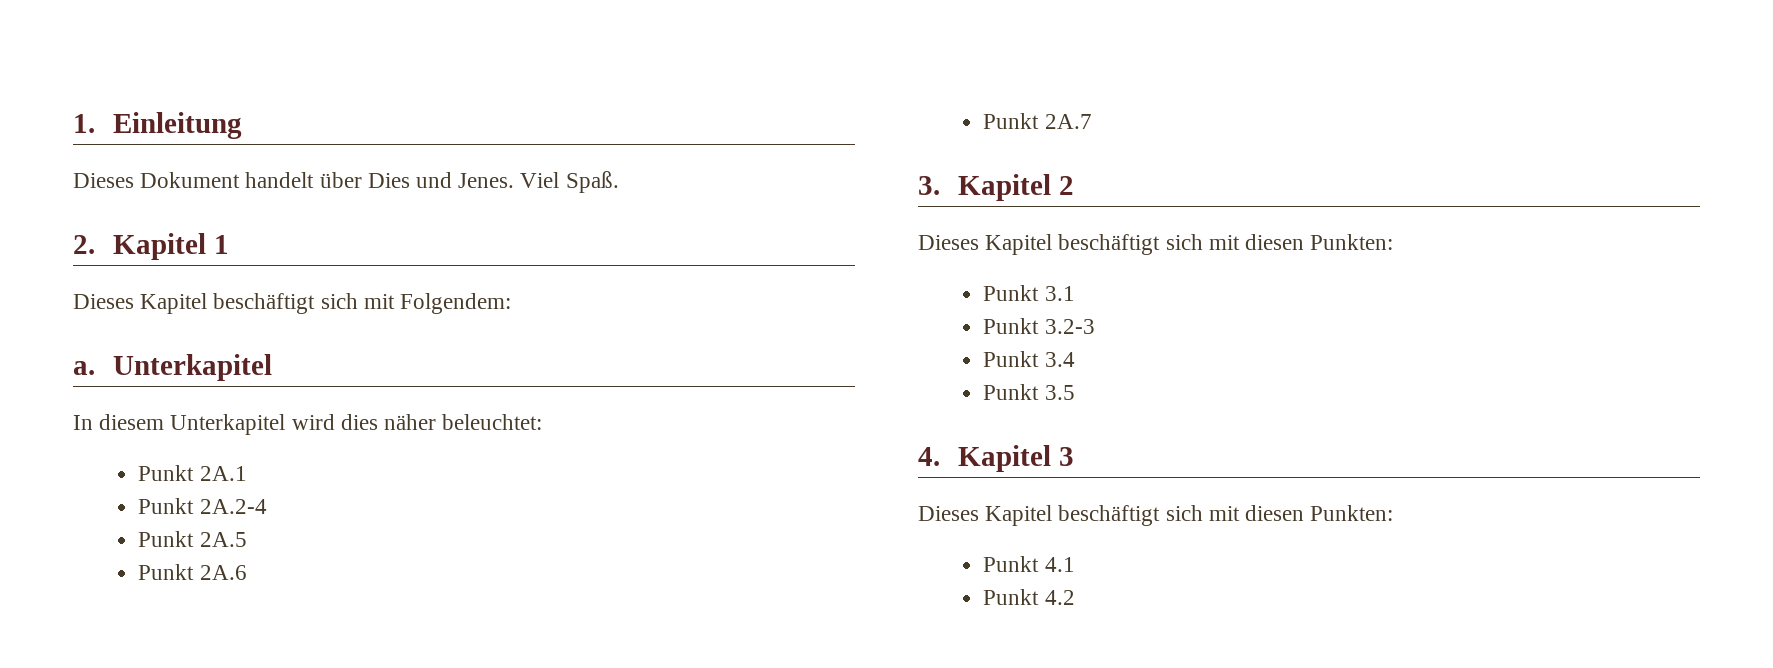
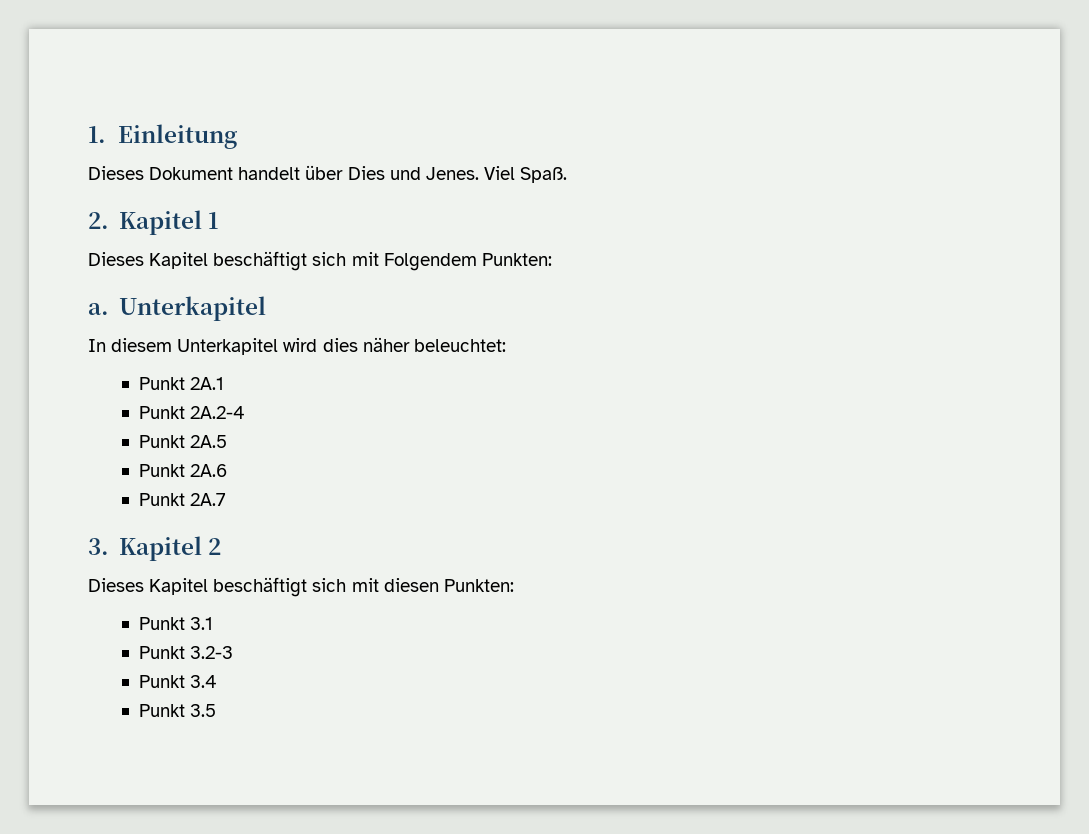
[400,293,512,314] Folgendem: -> [383,253,552,271] Folgendem Punkten:
[918,445,1074,472] [918,505,1394,526] [983,556,1075,572] [983,589,1075,605] // 4. Kapitel 3 // Dieses Kapitel beschäftigt sich mit diesen Punkten: // Punkt 4.1 // Punkt 4.2 -> (217, 710) none

